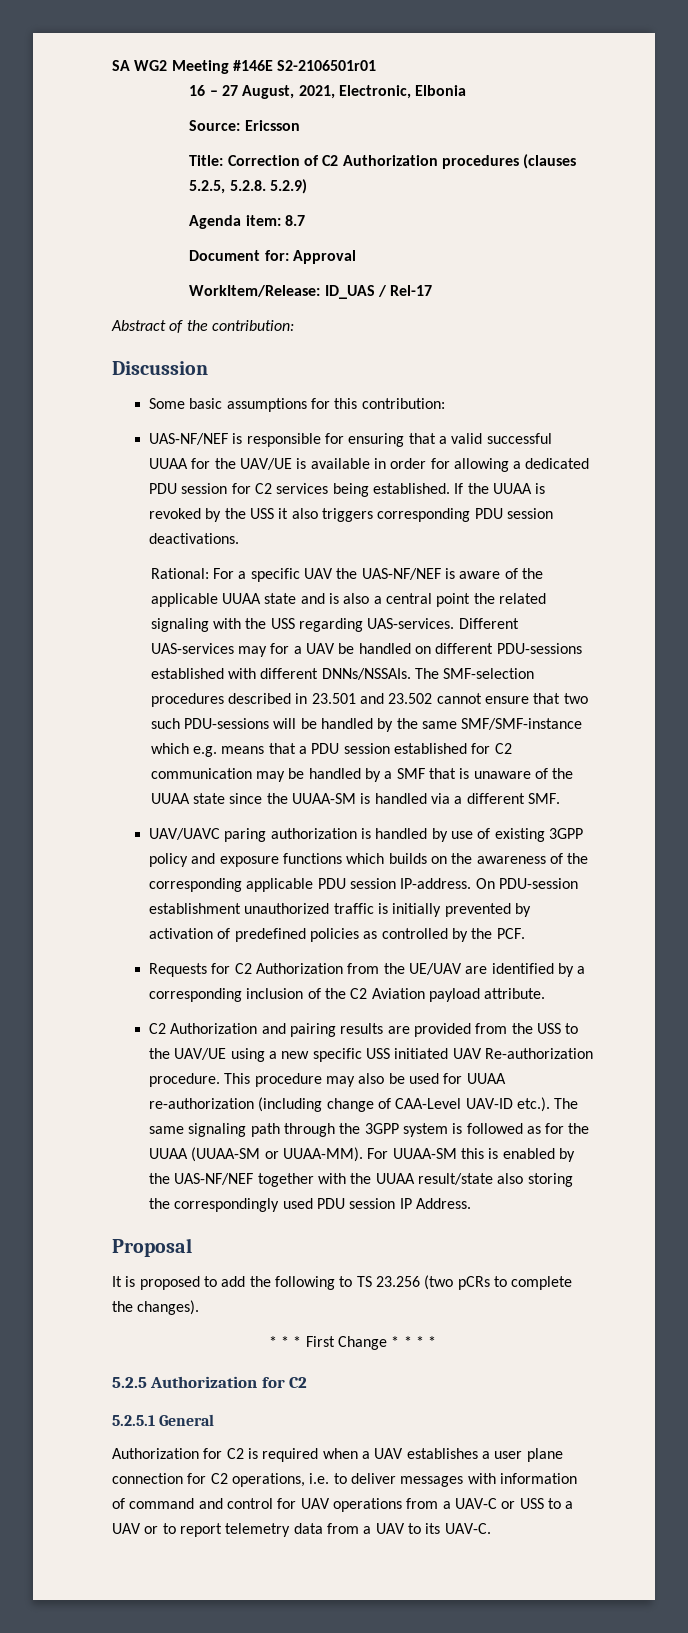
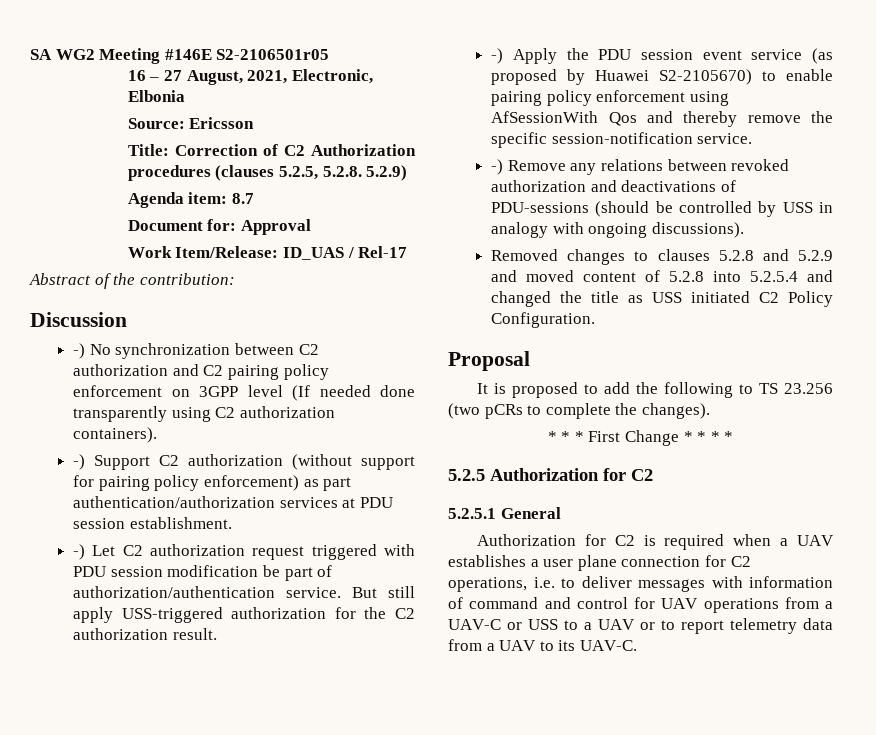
[277,60,377,71] S2-2106501r01 -> [216,49,330,60] S2-2106501r05
[189,285,321,297] WorkItem/Release: -> [127,246,279,258] Work Item/Release:
[148,398,445,412] [148,433,552,447] [148,458,590,472] [148,483,546,497] [148,508,553,522] [148,533,239,544] [150,568,543,582] [150,593,546,607] [150,618,519,632] [150,643,582,657] [150,668,535,680] [150,693,588,707] [150,718,583,732] [150,743,512,757] [150,768,574,782] [150,793,560,804] [148,828,583,842] [148,853,589,867] [148,878,578,892] [148,903,531,917] [148,928,525,942] [148,963,586,977] [148,988,546,1002] [148,1023,579,1037] [148,1048,593,1062] [148,1073,506,1087] [148,1097,579,1112] [148,1123,590,1137] [148,1147,575,1162] [148,1173,573,1187] [148,1198,471,1212] Some basic assumptions for this contribution: // UAS-NF/NEF is responsible for ensuring that a valid successful UUAA for the UAV/UE is available in order for allowing a dedicated PDU session for C2 services being established. If the UUAA is revoked by the USS it also triggers corresponding PDU session deactivations. // Rational: For a specific UAV the UAS-NF/NEF is aware of the applicable UUAA state and is also a central point the related signaling with the USS regarding UAS-services. Different UAS-services may for a UAV be handled on different PDU-sessions established with different DNNs/NSSAIs. The SMF-selection procedures described in 23.501 and 23.502 cannot ensure that two such PDU-sessions will be handled by the same SMF/SMF-instance which e.g. means that a PDU session established for C2 communication may be handled by a SMF that is unaware of the UUAA state since the UUAA-SM is handled via a different SMF. // UAV/UAVC paring authorization is handled by use of existing 3GPP policy and exposure functions which builds on the awareness of the corresponding applicable PDU session IP-address. On PDU-session establishment unauthorized traffic is initially prevented by activation of predefined policies as controlled by the PCF. // Requests for C2 Authorization from the UE/UAV are identified by a corresponding inclusion of the C2 Aviation payload attribute. // C2 Authorization and pairing results are provided from the USS to the UAV/UE using a new specific USS initiated UAV Re-authorization procedure. This procedure may also be used for UUAA re-authorization (including change of CAA-Level UAV-ID etc.). The same signaling path through the 3GPP system is followed as for the UUAA (UUAA-SM or UUAA-MM). For UUAA-SM this is enabled by the UAS-NF/NEF together with the UUAA result/state also storing the correspondingly used PDU session IP Address. -> [73,343,319,359] [73,364,329,380] [73,385,415,401] [73,406,335,422] [73,427,158,443] [73,454,415,470] [73,475,352,491] [73,496,393,508] [73,517,232,529] [73,544,415,560] [73,565,333,581] [73,586,415,598] [73,607,416,623] [73,628,217,640] [491,48,833,64] [491,69,833,85] [491,90,729,106] [491,111,834,127] [491,132,753,148] [491,159,790,175] [491,180,736,192] [491,201,833,217] [491,222,744,238] [491,249,833,265] [491,270,833,282] [491,291,833,307] [491,312,596,328] -) No synchronization between C2 authorization and C2 pairing policy enforcement on 3GPP level (If needed done transparently using C2 authorization containers). // -) Support C2 authorization (without support for pairing policy enforcement) as part authentication/authorization services at PDU session establishment. // -) Let C2 authorization request triggered with PDU session modification be part of authorization/authentication service. But still apply USS-triggered authorization for the C2 authorization result. // -) Apply the PDU session event service (as proposed by Huawei S2-2105670) to enable pairing policy enforcement using AfSessionWith Qos and thereby remove the specific session-notification service. // -) Remove any relations between revoked authorization and deactivations of PDU-sessions (should be controlled by USS in analogy with ongoing discussions). // Removed changes to clauses 5.2.8 and 5.2.9 and moved content of 5.2.8 into 5.2.5.4 and changed the title as USS initiated C2 Policy Configuration.

